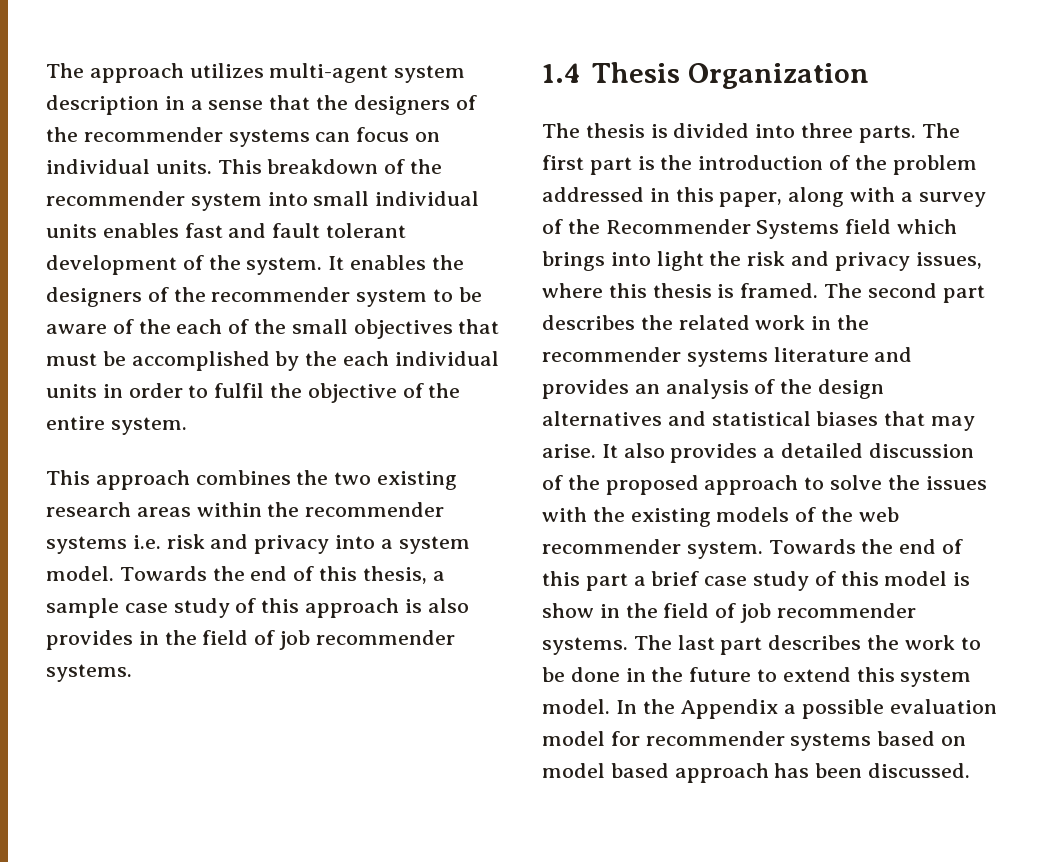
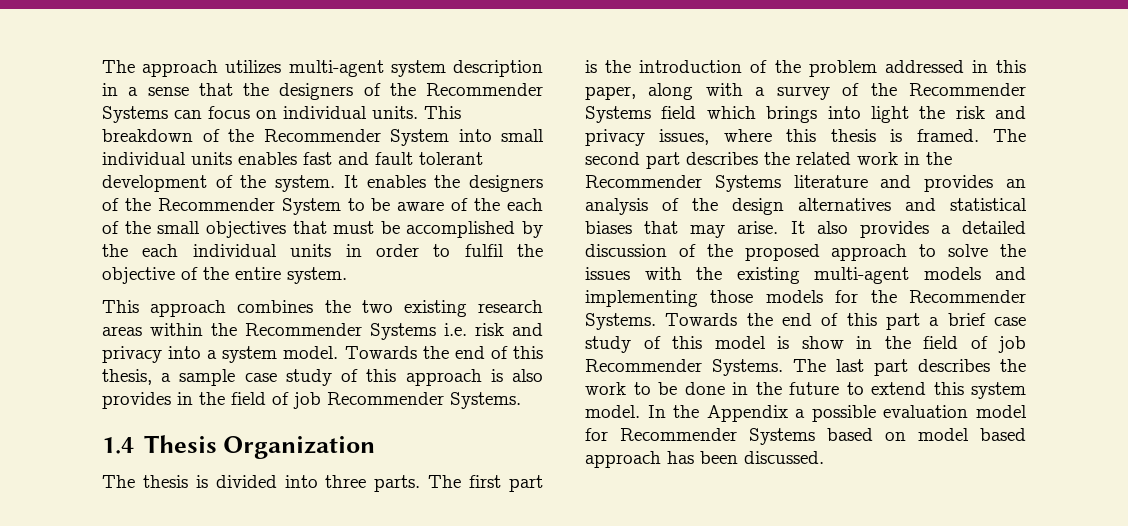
[83,127,310,147] recommender systems -> [426,83,543,96] [102,106,168,123] Recommender Systems
[46,191,262,211] recommender system -> [263,129,449,146] Recommender System
[211,287,428,307] recommender system -> [157,198,341,215] Recommender System
[305,502,445,517] [46,536,127,554] recommender systems -> [245,323,436,340] Recommender Systems
[315,630,455,645] [46,664,132,682] recommender systems. -> [327,392,521,409] Recommender Systems.
[542,347,768,367] recommender systems -> [585,175,781,192] Recommender Systems
[716,507,899,522] [542,539,763,559] models of the web recommender system. -> [814,267,1026,284] [585,290,1026,307] [585,313,656,330] multi-agent models and implementing those models for the Recommender Systems.
[776,603,916,618] [542,637,628,655] recommender systems. -> [585,359,783,376] Recommender Systems.
[645,731,872,751] recommender systems -> [620,428,815,445] Recommender Systems

